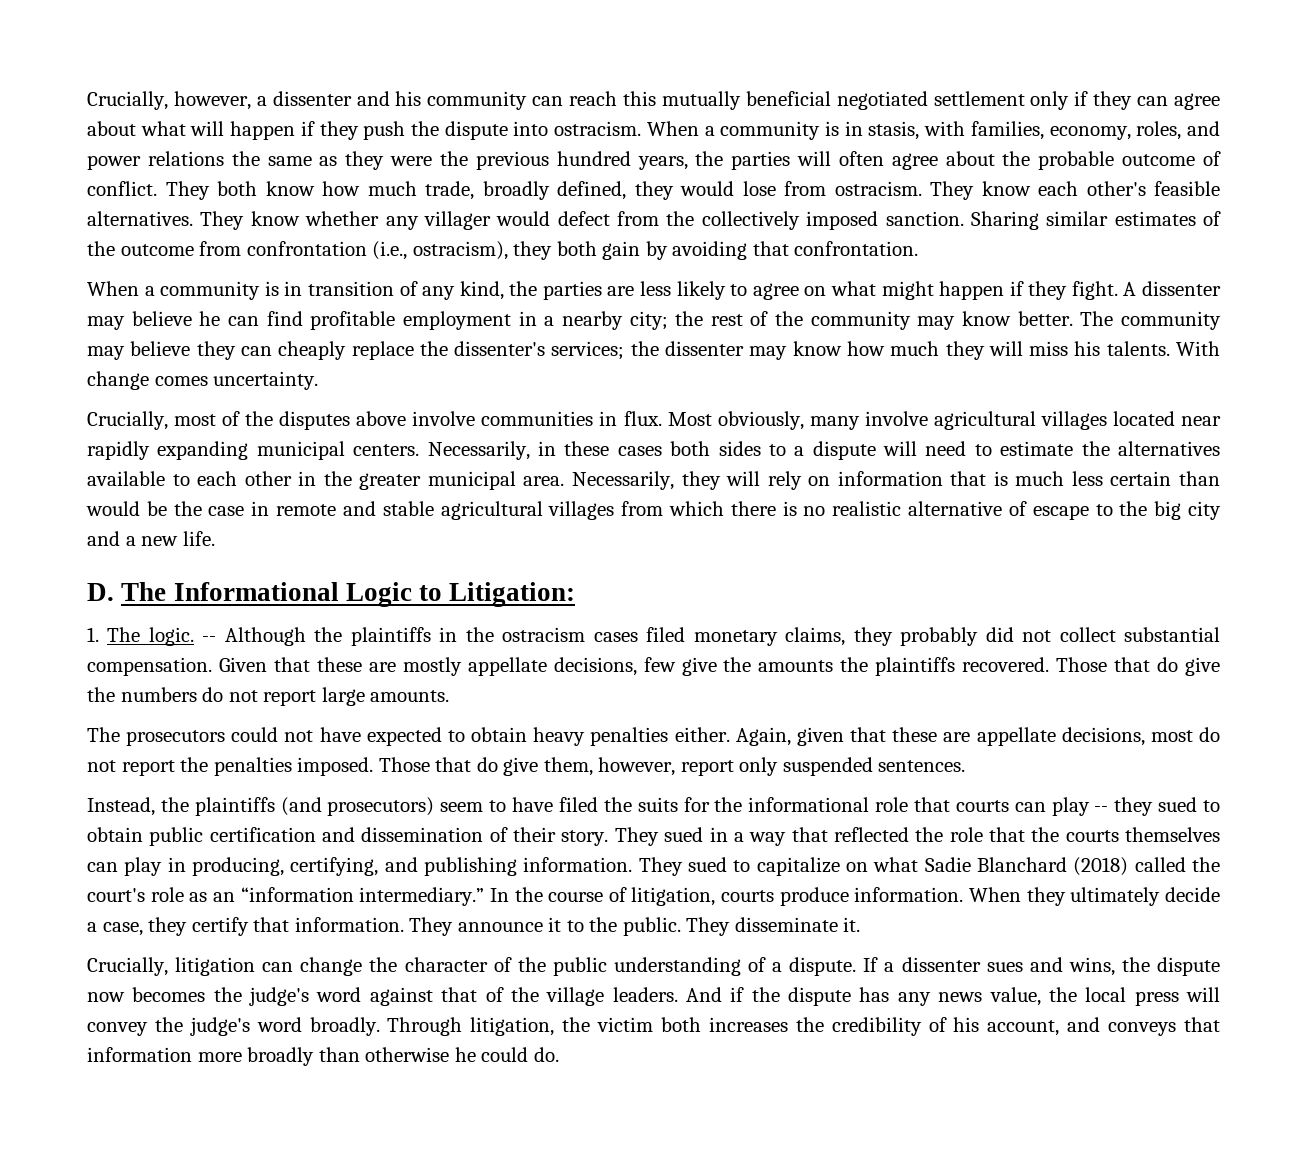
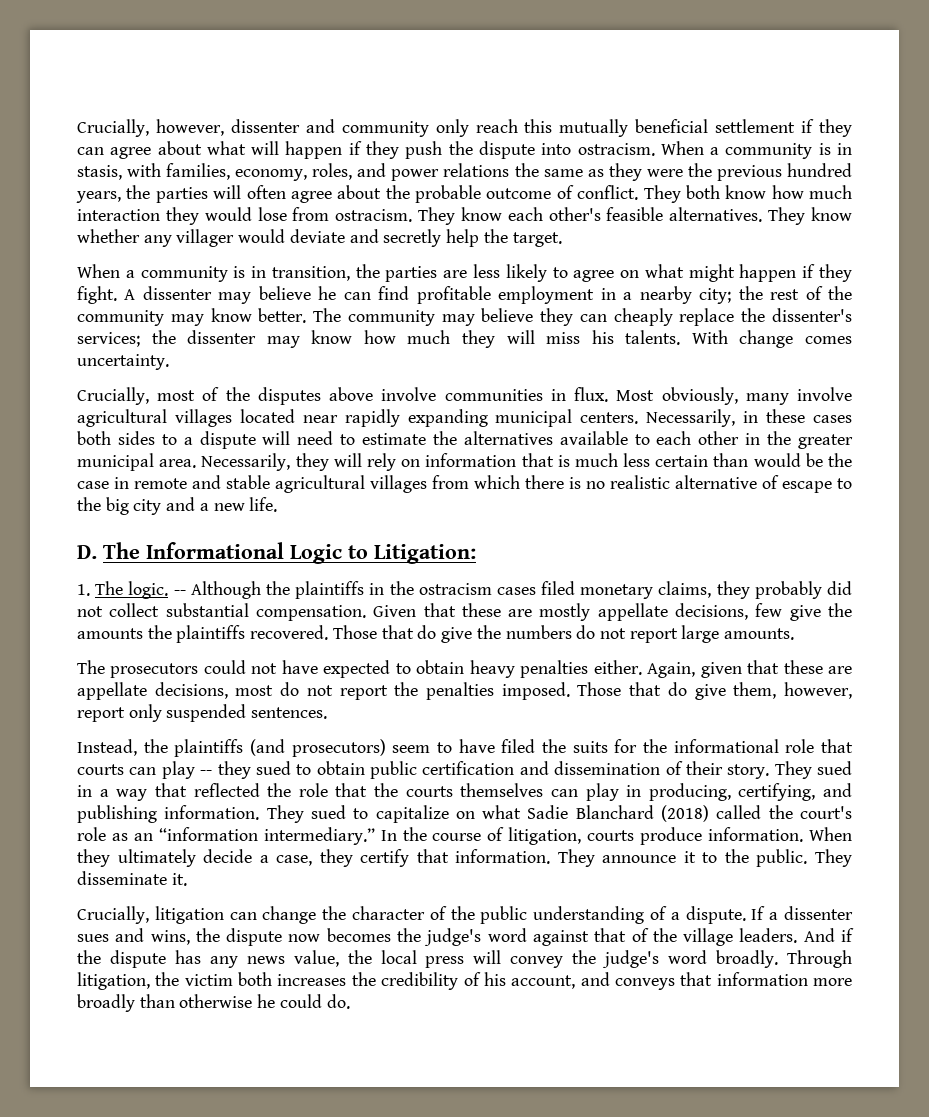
[256,96,267,106] a -> (224, 127) none
[395,91,564,110] his community can -> [341,119,469,137] community only
[836,91,1070,110] negotiated settlement only -> [715,119,796,133] settlement
[425,181,626,200] trade, broadly defined, -> [77,209,160,221] interaction
[557,211,1221,230] [87,241,919,260] [87,281,504,300] defect from the collectively imposed sanction. Sharing similar estimates of the outcome from confrontation (i.e., ostracism), they both gain by avoiding that confrontation. // When a community is in transition of any kind, -> [289,229,562,247] [77,264,350,282] deviate and secretly help the target. // When a community is in transition,

